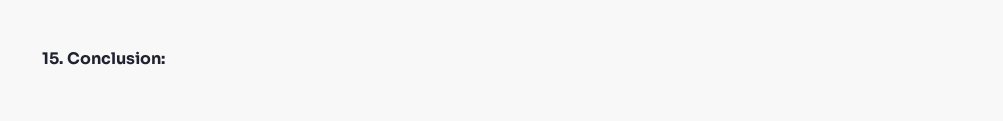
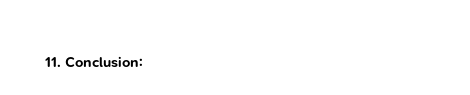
[42,52,63,65] 15. -> [44,57,61,67] 11.

